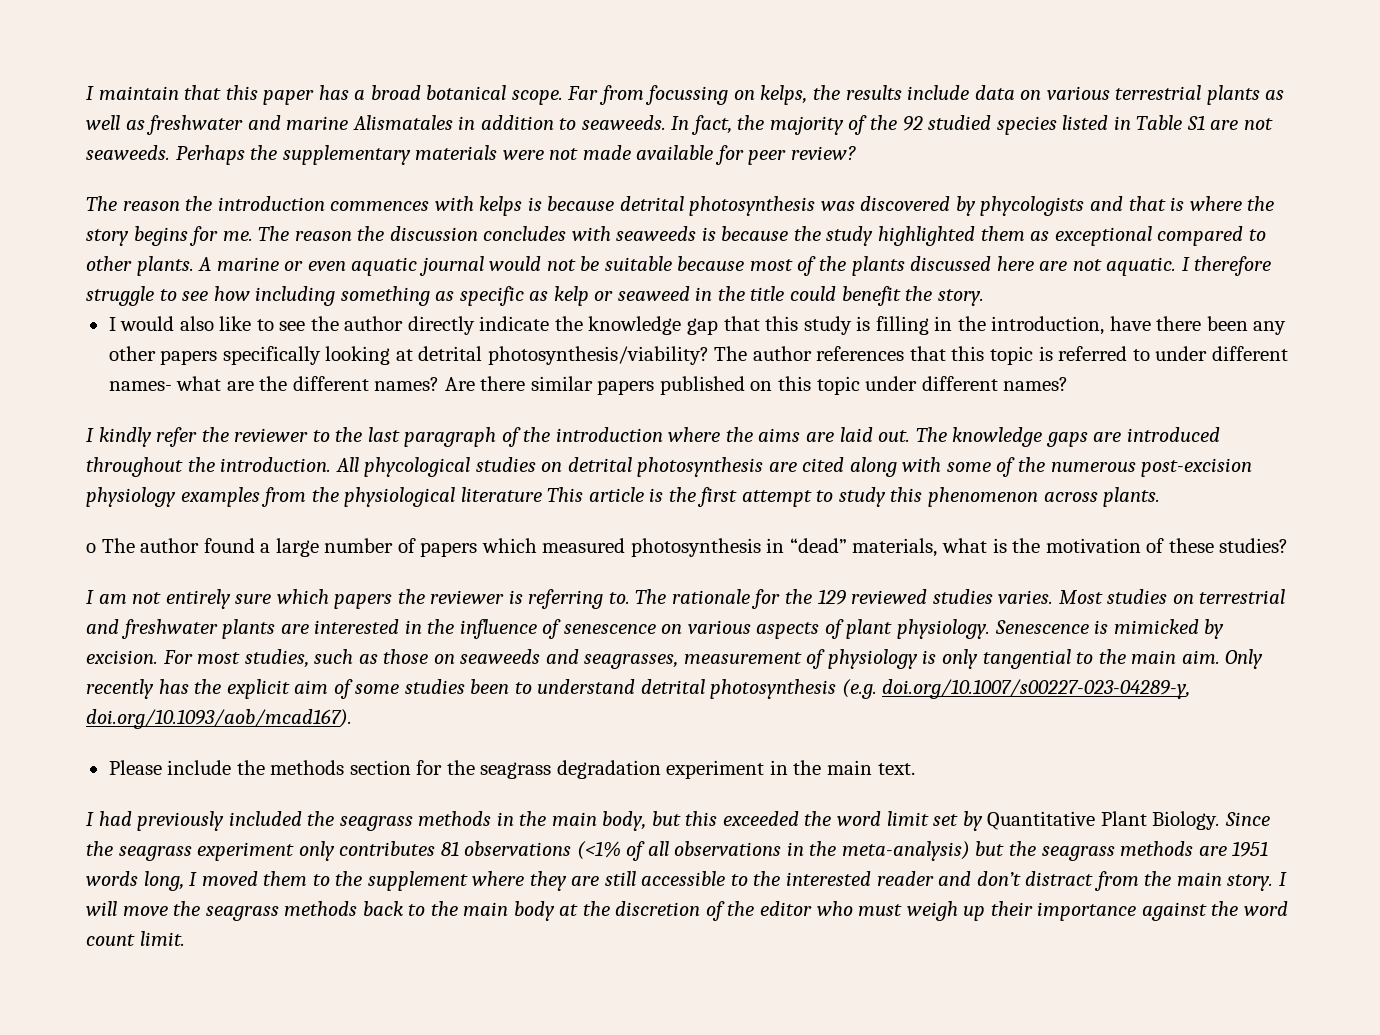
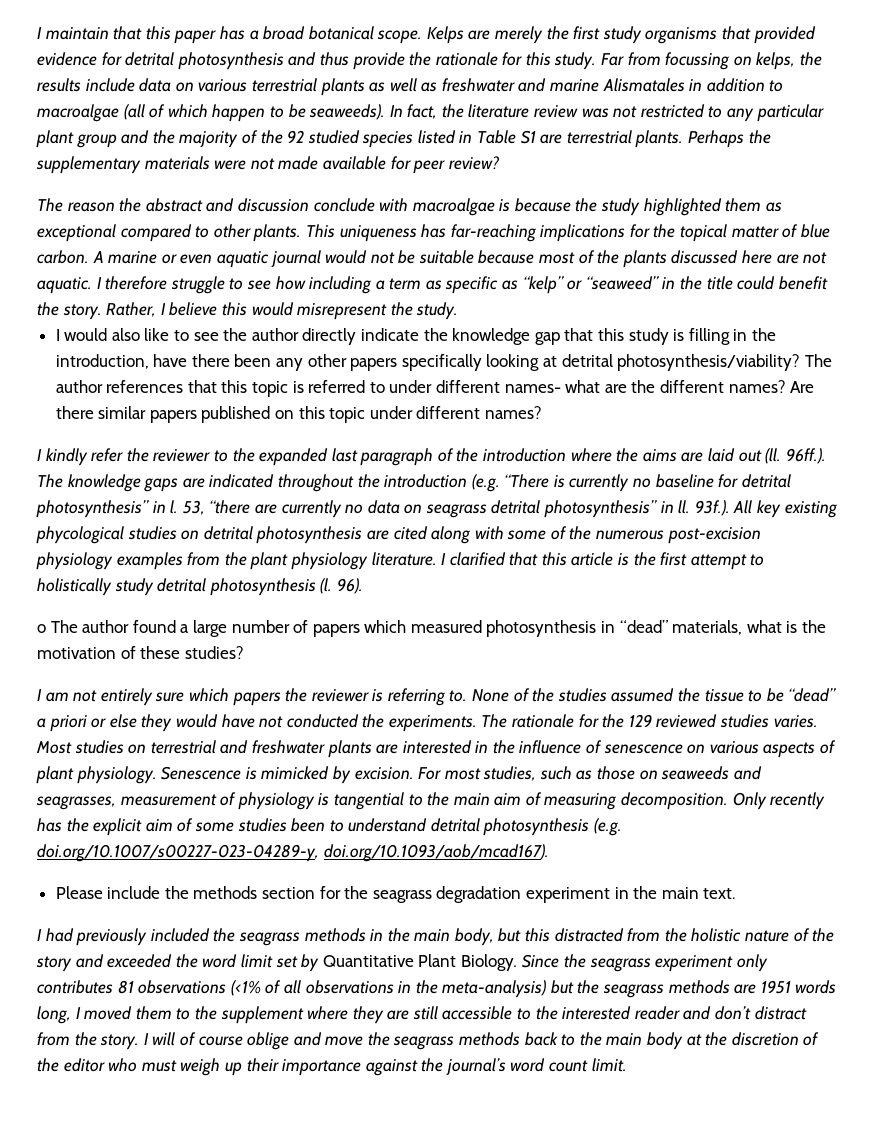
(563, 97) none -> [426,26,816,44] [37,52,597,70] Kelps are merely the first study organisms that provided evidence for detrital photosynthesis and thus provide the rationale for this study.
[581,115,732,135] seaweeds. In fact, -> [37,104,824,122] [36,130,150,148] macroalgae (all of which happen to be seaweeds). In fact, the literature review was not restricted to any particular plant group and
[1243,118,1273,130] [86,145,170,160] not seaweeds. -> [566,130,684,148] terrestrial plants.
[217,196,1275,216] [86,226,697,246] introduction commences with kelps is because detrital photosynthesis was discovered by phycologists and that is where the story begins for me. The reason the discussion concludes with seaweeds -> [145,198,495,216] abstract and discussion conclude with macroalgae
(194, 266) none -> [305,224,830,242] [37,250,89,264] This uniqueness has far-reaching implications for the topical matter of blue carbon.
[340,286,430,306] something -> [375,278,422,290] a term
[553,286,690,306] kelp or seaweed -> [522,276,659,294] “kelp” or “seaweed”
(984, 297) none -> [106,302,459,320] Rather, I believe this would misrepresent the study.
(363, 434) none -> [259,448,329,466] expanded
[878,430,911,442] out. -> [738,448,826,464] out (ll. 96ff.).
[1126,427,1220,442] introduced -> [209,474,275,488] indicated
[220,457,359,472] introduction. All -> [384,474,791,492] [36,500,838,518] introduction (e.g. “There is currently no baseline for detrital photosynthesis” in l. 53, “there are currently no data on seagrass detrital photosynthesis” in ll. 93f.). All key existing
[344,487,584,507] physiological literature This -> [250,552,567,570] plant physiology literature. I clarified that this
[838,487,1161,507] study this phenomenon across plants. -> [37,578,363,596] holistically study detrital photosynthesis (l. 96).
(630, 598) none -> [472,688,837,702] [37,714,477,732] None of the studies assumed the tissue to be “dead” a priori or else they would have not conducted the experiments.
[942,649,979,669] only -> (330, 799) none
[1181,650,1220,664] aim. -> [494,792,729,810] aim of measuring decomposition.
(718, 818) none -> [554,928,835,942] [36,954,104,972] distracted from the holistic nature of the story and
[1176,872,1222,886] main -> (97, 1039) none
(117, 908) none -> [179,1032,322,1050] of course oblige and
(1239, 908) none -> [445,1058,506,1076] journal’s

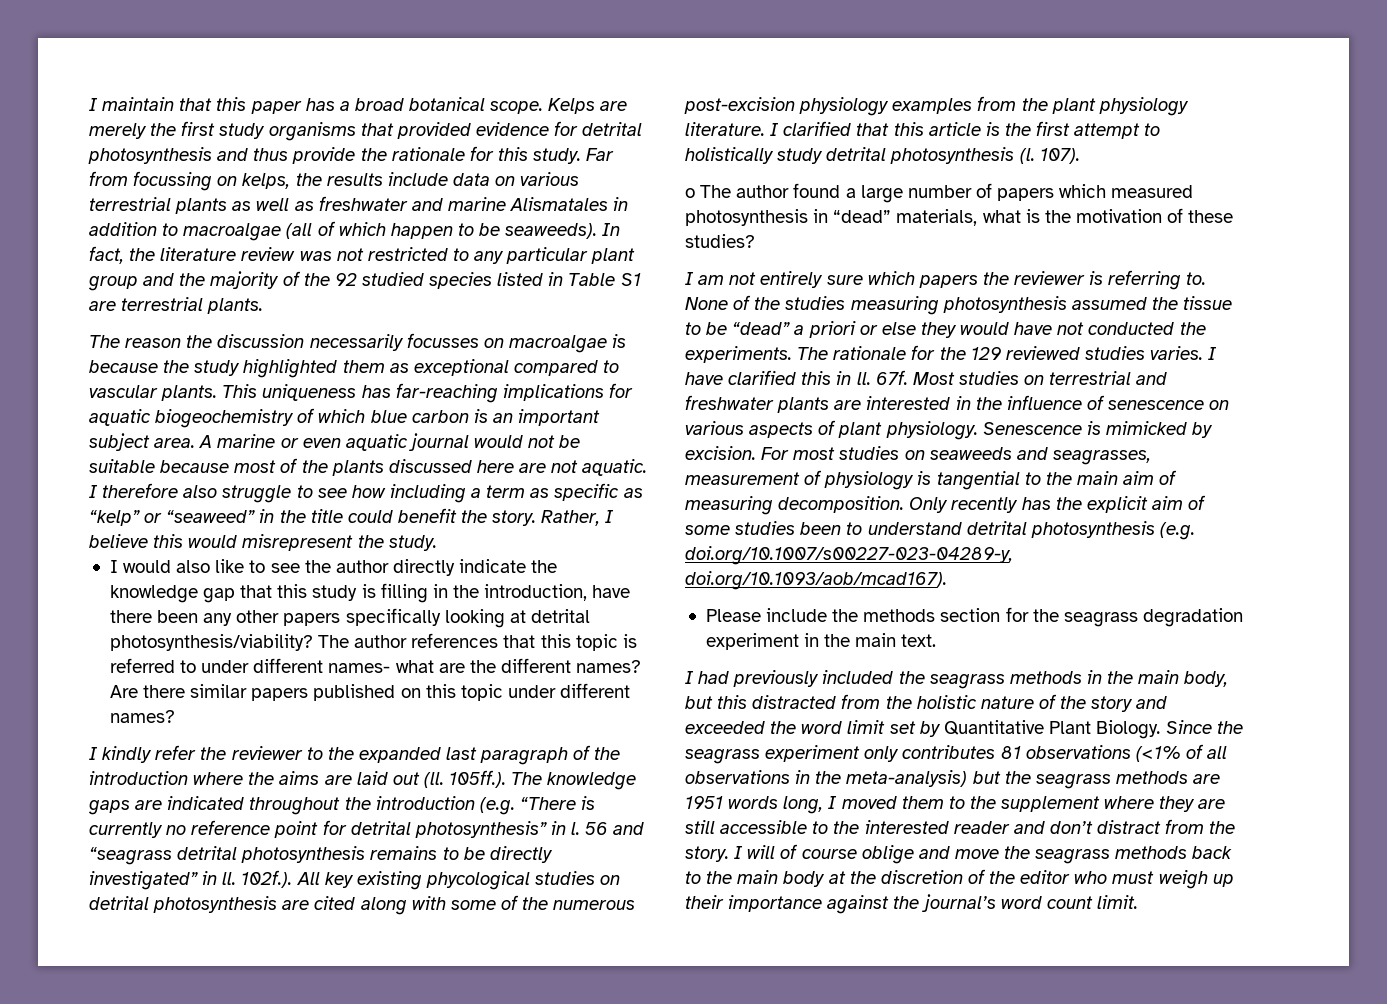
[688,130,771,148] [36,156,500,174] [37,198,409,212] Perhaps the supplementary materials were not made available for peer review? // The reason the abstract and discussion conclude with -> [89,333,504,351] // The reason the discussion necessarily focusses on
[213,224,251,238] other -> [89,385,158,398] vascular
[653,224,830,242] [37,250,89,264] the topical matter of blue carbon. -> [89,408,601,428] [89,433,196,451] aquatic biogeochemistry of which blue carbon is an important subject area.
(168, 283) none -> [183,485,218,498] also
[785,448,826,464] 96ff.). -> [449,770,507,788] 105ff.).
[655,474,714,488] baseline -> [191,820,319,838] reference point
[182,500,730,518] 53, “there are currently no data on seagrass detrital photosynthesis” in ll. 93f.). -> [585,822,645,835] [89,846,553,865] [89,870,293,890] 56 and “seagrass detrital photosynthesis remains to be directly investigated” in ll. 102f.).
[336,578,363,594] 96). -> [1039,148,1080,164] 107).
(607, 695) none -> [850,296,1067,315] measuring photosynthesis
(818, 721) none -> [1208,347,1218,360] [685,370,908,385] I have clarified this in ll. 67f.
[483,766,636,781] studies, such as those -> [839,446,900,460] studies

